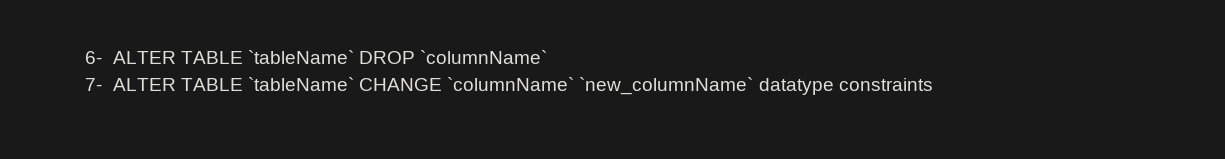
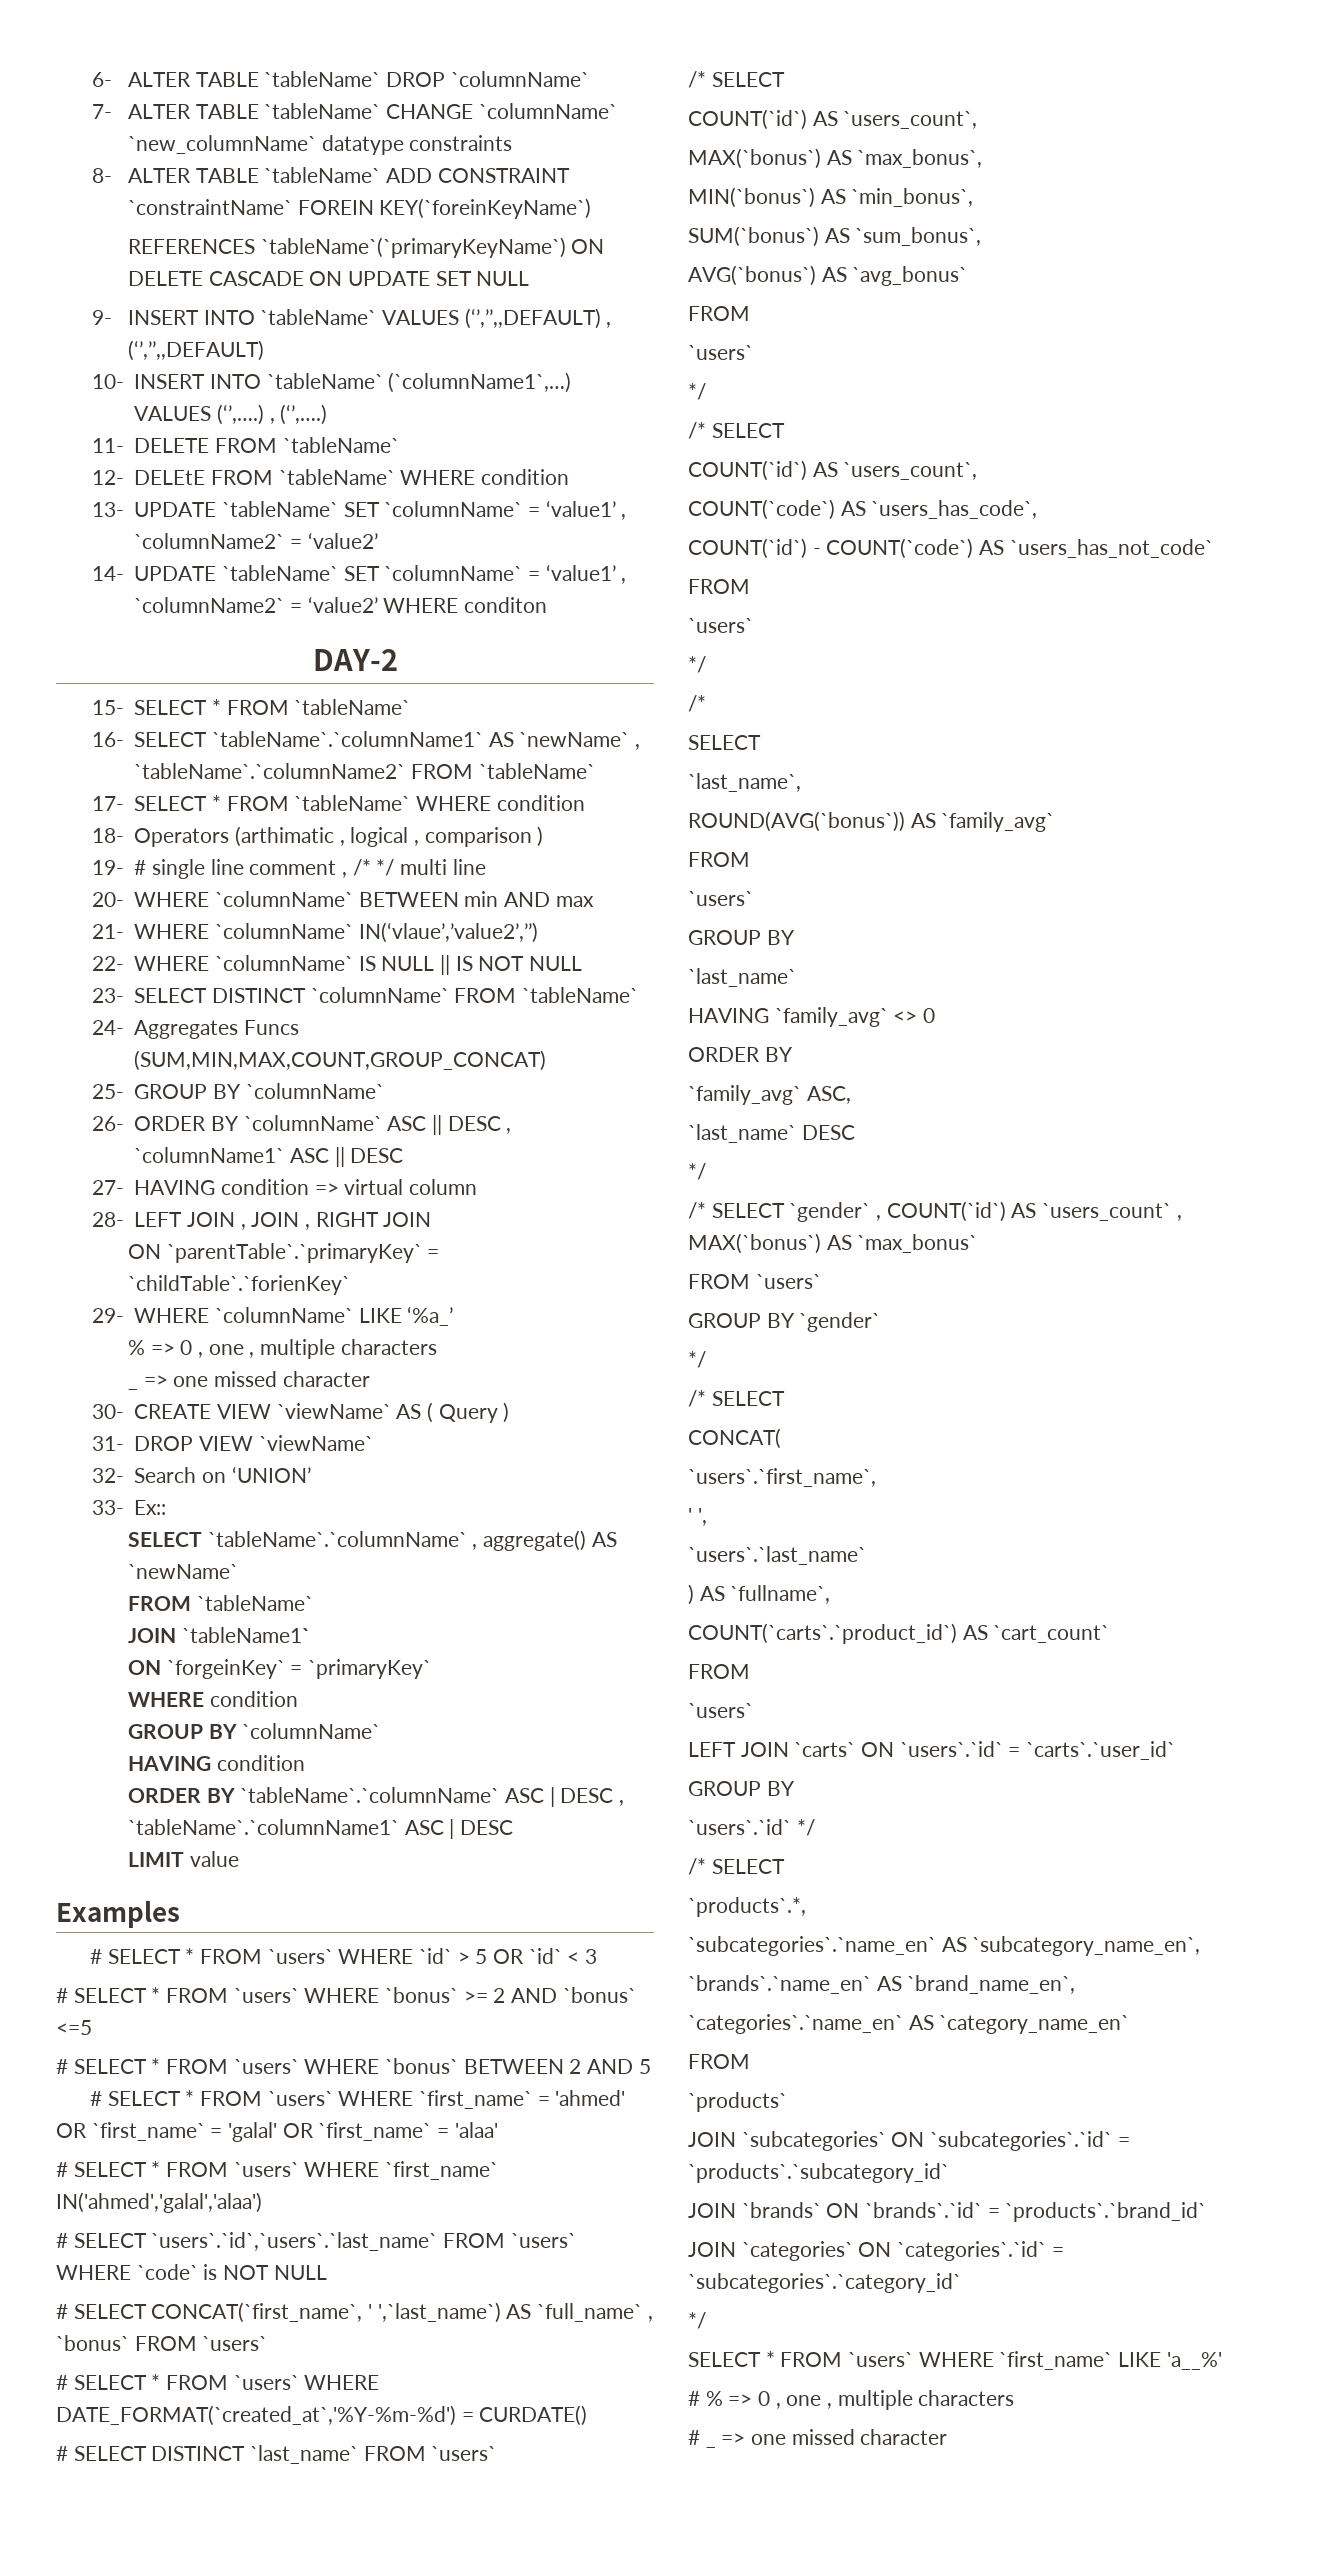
(933, 84) none -> [91,167,570,183] [127,198,592,219] [127,237,605,258] [127,271,530,286] [91,308,612,329] [127,340,264,361] [91,372,572,393] [134,404,328,425] [91,437,399,453] [91,469,570,485] [91,500,627,520] [134,532,378,549] [91,564,627,584] [134,596,548,613] [312,649,398,671] [91,699,411,715] [91,731,641,750] [134,763,595,779] [91,795,585,811] [91,826,544,847] [91,859,486,879] [91,891,594,907] [91,922,538,943] [91,955,583,975] [91,987,639,1003] [91,1020,300,1039] [134,1050,547,1071] [91,1083,384,1099] [91,1115,512,1135] [134,1147,404,1167] [91,1179,478,1195] [91,1212,432,1230] [127,1243,440,1263] [127,1275,350,1295] [91,1306,454,1326] [127,1339,437,1359] [127,1387,138,1390] [143,1371,370,1387] [91,1402,510,1423] [91,1435,373,1451] [91,1466,311,1483] [91,1500,167,1515] [127,1530,617,1551] [127,1564,238,1579] [127,1595,313,1611] [127,1627,310,1643] [127,1659,431,1679] [127,1691,298,1707] [127,1723,381,1739] [127,1755,305,1771] [127,1787,624,1807] [127,1819,513,1839] [127,1851,239,1867] [56,1900,180,1928] [90,1948,598,1964] [56,1987,636,2003] [56,2020,92,2035] [56,2058,651,2074] [90,2090,626,2109] [56,2122,498,2142] [56,2161,499,2180] [56,2192,262,2213] [56,2232,576,2251] [56,2264,327,2280] [56,2302,653,2323] [56,2335,268,2351] [56,2374,380,2390] [56,2405,588,2426] [56,2445,497,2464] [688,71,785,88] [688,109,978,130] [688,148,983,169] [688,187,974,208] [688,226,982,247] [688,265,968,286] [688,306,750,321] [688,345,753,360] [688,383,706,400] [688,422,785,439] [688,460,978,481] [688,499,1038,520] [688,538,1213,559] [688,579,750,594] [688,618,753,633] [688,656,706,673] [688,695,706,712] [688,735,761,750] [688,773,801,792] [688,811,1055,832] [688,852,750,867] [688,891,753,906] [688,930,795,945] [688,968,796,987] [688,1007,936,1027] [688,1047,793,1062] [688,1085,851,1105] [688,1124,855,1143] [688,1163,706,1180] [688,1201,1182,1222] [688,1233,978,1254] [688,1274,821,1289] [688,1312,881,1332] [688,1351,706,1368] [688,1390,785,1407] [688,1428,781,1449] [688,1468,876,1487] [688,1508,707,1526] [688,1546,866,1565] [688,1584,831,1605] [688,1623,1110,1644] [688,1664,750,1679] [688,1703,753,1718] [688,1741,1176,1760] [688,1781,795,1796] [688,1819,815,1836] [688,1858,785,1875] [688,1897,806,1917] [688,1936,1201,1956] [688,1975,1076,1994] [688,2014,1130,2034] [688,2054,750,2069] [688,2092,787,2112] [688,2131,1130,2151] [688,2163,949,2183] [688,2202,1207,2222] [688,2241,1064,2261] [688,2273,961,2293] [688,2312,706,2329] [688,2351,1222,2370] [688,2390,1015,2410] [688,2430,700,2445] [705,2445,716,2448] [721,2429,948,2445] // 8- ALTER TABLE `tableName` ADD CONSTRAINT `constraintName` FOREIN KEY(`foreinKeyName`) // REFERENCES `tableName`(`primaryKeyName`) ON DELETE CASCADE ON UPDATE SET NULL // 9- INSERT INTO `tableName` VALUES (‘’,’’,,DEFAULT) , (‘’,’’,,DEFAULT) // 10- INSERT INTO `tableName` (`columnName1`,…) VALUES (‘’,….) , (‘’,….) // 11- DELETE FROM `tableName` // 12- DELEtE FROM `tableName` WHERE condition // 13- UPDATE `tableName` SET `columnName` = ‘value1’ , `columnName2` = ‘value2’ // 14- UPDATE `tableName` SET `columnName` = ‘value1’ , `columnName2` = ‘value2’ WHERE conditon // DAY-2 // 15- SELECT * FROM `tableName` // 16- SELECT `tableName`.`columnName1` AS `newName` , `tableName`.`columnName2` FROM `tableName` // 17- SELECT * FROM `tableName` WHERE condition // 18- Operators (arthimatic , logical , comparison ) // 19- # single line comment , /* */ multi line // 20- WHERE `columnName` BETWEEN min AND max // 21- WHERE `columnName` IN(‘vlaue’,’value2’,’’) // 22- WHERE `columnName` IS NULL || IS NOT NULL // 23- SELECT DISTINCT `columnName` FROM `tableName` // 24- Aggregates Funcs (SUM,MIN,MAX,COUNT,GROUP_CONCAT) // 25- GROUP BY `columnName` // 26- ORDER BY `columnName` ASC || DESC , `columnName1` ASC || DESC // 27- HAVING condition => virtual column // 28- LEFT JOIN , JOIN , RIGHT JOIN // ON `parentTable`.`primaryKey` = `childTable`.`forienKey` // 29- WHERE `columnName` LIKE ‘%a_’ // % => 0 , one , multiple characters // _ => one missed character // 30- CREATE VIEW `viewName` AS ( Query ) // 31- DROP VIEW `viewName` // 32- Search on ‘UNION’ // 33- Ex:: // SELECT `tableName`.`columnName` , aggregate() AS `newName` // FROM `tableName` // JOIN `tableName1` // ON `forgeinKey` = `primaryKey` // WHERE condition // GROUP BY `columnName` // HAVING condition // ORDER BY `tableName`.`columnName` ASC | DESC , `tableName`.`columnName1` ASC | DESC // LIMIT value // Examples // # SELECT * FROM `users` WHERE `id` > 5 OR `id` < 3 // # SELECT * FROM `users` WHERE `bonus` >= 2 AND `bonus` <=5 // # SELECT * FROM `users` WHERE `bonus` BETWEEN 2 AND 5 // # SELECT * FROM `users` WHERE `first_name` = 'ahmed' OR `first_name` = 'galal' OR `first_name` = 'alaa' // # SELECT * FROM `users` WHERE `first_name` IN('ahmed','galal','alaa') // # SELECT `users`.`id`,`users`.`last_name` FROM `users` WHERE `code` is NOT NULL // # SELECT CONCAT(`first_name`, ' ',`last_name`) AS `full_name` , `bonus` FROM `users` // # SELECT * FROM `users` WHERE DATE_FORMAT(`created_at`,'%Y-%m-%d') = CURDATE() // # SELECT DISTINCT `last_name` FROM `users` // /* SELECT // COUNT(`id`) AS `users_count`, // MAX(`bonus`) AS `max_bonus`, // MIN(`bonus`) AS `min_bonus`, // SUM(`bonus`) AS `sum_bonus`, // AVG(`bonus`) AS `avg_bonus` // FROM // `users` // */ // /* SELECT // COUNT(`id`) AS `users_count`, // COUNT(`code`) AS `users_has_code`, // COUNT(`id`) - COUNT(`code`) AS `users_has_not_code` // FROM // `users` // */ // /* // SELECT // `last_name`, // ROUND(AVG(`bonus`)) AS `family_avg` // FROM // `users` // GROUP BY // `last_name` // HAVING `family_avg` <> 0 // ORDER BY // `family_avg` ASC, // `last_name` DESC // */ // /* SELECT `gender` , COUNT(`id`) AS `users_count` , MAX(`bonus`) AS `max_bonus` // FROM `users` // GROUP BY `gender` // */ // /* SELECT // CONCAT( // `users`.`first_name`, // ' ', // `users`.`last_name` // ) AS `fullname`, // COUNT(`carts`.`product_id`) AS `cart_count` // FROM // `users` // LEFT JOIN `carts` ON `users`.`id` = `carts`.`user_id` // GROUP BY // `users`.`id` */ // /* SELECT // `products`.*, // `subcategories`.`name_en` AS `subcategory_name_en`, // `brands`.`name_en` AS `brand_name_en`, // `categories`.`name_en` AS `category_name_en` // FROM // `products` // JOIN `subcategories` ON `subcategories`.`id` = `products`.`subcategory_id` // JOIN `brands` ON `brands`.`id` = `products`.`brand_id` // JOIN `categories` ON `categories`.`id` = `subcategories`.`category_id` // */ // SELECT * FROM `users` WHERE `first_name` LIKE 'a__%' // # % => 0 , one , multiple characters // # _ => one missed character

